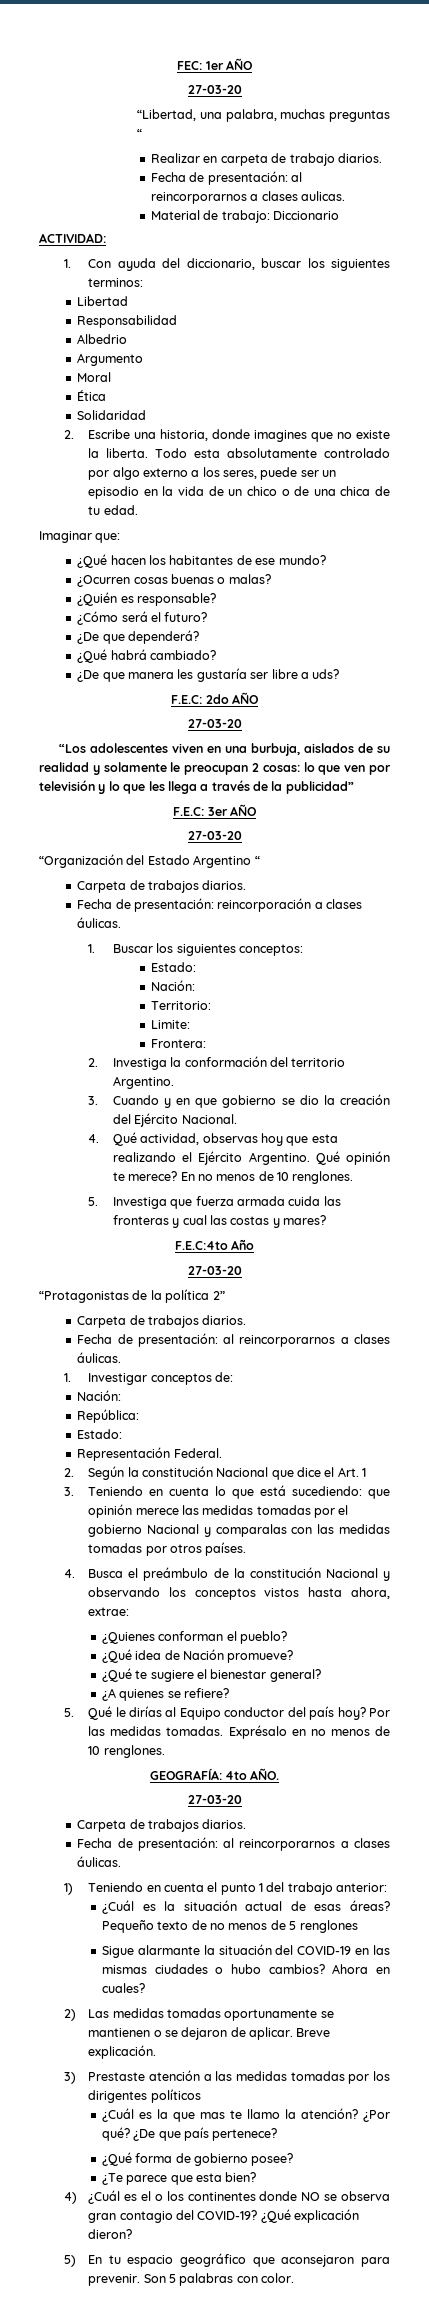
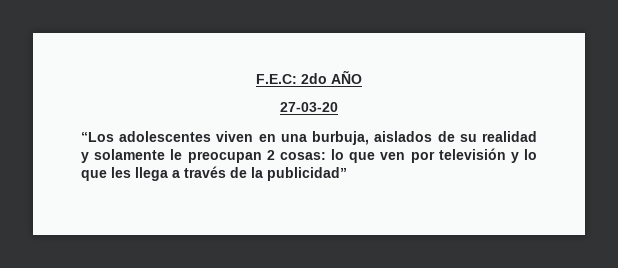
[177,58,252,70] [187,85,242,94] [137,109,390,122] [137,129,143,138] [151,153,382,166] [151,171,303,185] [151,191,346,204] [151,210,340,223] [39,233,106,243] [63,258,390,271] [88,278,144,287] [77,296,129,306] [77,315,178,328] [77,334,128,344] [77,353,144,366] [77,372,112,382] [77,390,107,401] [77,410,147,420] [63,429,391,442] [88,448,390,458] [88,467,337,480] [88,486,390,499] [88,505,138,515] [39,531,121,543] [77,554,326,568] [77,574,271,587] [77,592,217,606] [77,611,208,625] [77,630,200,644] [77,649,217,663] [77,668,340,682] FEC: 1er AÑO // 27-03-20 // “Libertad, una palabra, muchas preguntas “ // Realizar en carpeta de trabajo diarios. // Fecha de presentación: al reincorporarnos a clases aulicas. // Material de trabajo: Diccionario // ACTIVIDAD: // 1. Con ayuda del diccionario, buscar los siguientes terminos: // Libertad // Responsabilidad // Albedrio // Argumento // Moral // Ética // Solidaridad // 2. Escribe una historia, donde imagines que no existe la liberta. Todo esta absolutamente controlado por algo externo a los seres, puede ser un episodio en la vida de un chico o de una chica de tu edad. // Imaginar que: // ¿Qué hacen los habitantes de ese mundo? // ¿Ocurren cosas buenas o malas? // ¿Quién es responsable? // ¿Cómo será el futuro? // ¿De que dependerá? // ¿Qué habrá cambiado? // ¿De que manera les gustaría ser libre a uds? // -> (256, 79) none
[173,804,256,816] [187,831,242,840] [39,854,260,868] [77,880,247,893] [77,898,363,912] [77,917,122,928] [88,943,303,956] [151,962,197,972] [151,980,196,991] [151,1001,212,1010] [151,1020,191,1029] [151,1039,207,1048] [88,1056,346,1070] [112,1076,174,1089] [88,1094,391,1108] [112,1113,237,1127] [88,1132,338,1146] [112,1151,390,1165] [112,1171,354,1184] [88,1196,341,1209] [112,1215,327,1228] [174,1239,255,1250] [187,1266,242,1275] [39,1289,225,1303] [77,1315,247,1328] [77,1333,390,1347] [77,1352,122,1363] [63,1372,233,1385] [77,1390,122,1401] [77,1409,140,1423] [77,1429,123,1439] [77,1447,222,1461] [63,1466,367,1480] [63,1485,390,1499] [88,1504,349,1518] [88,1524,391,1537] [88,1542,247,1556] [63,1567,390,1581] [88,1587,390,1600] [88,1607,130,1616] [101,1631,288,1644] [101,1649,294,1663] [101,1668,321,1682] [101,1688,230,1701] [63,1706,391,1720] [88,1725,390,1739] [88,1745,165,1758] [149,1768,280,1780] [187,1795,242,1804] [77,1819,247,1832] [77,1837,390,1851] [77,1856,122,1867] [63,1882,388,1895] [101,1900,390,1914] [101,1920,358,1933] [101,1944,390,1958] [101,1964,391,1974] [101,1983,145,1993] [63,2008,334,2021] [88,2027,331,2040] [88,2045,157,2059] [63,2070,391,2084] [88,2089,201,2103] [101,2108,390,2122] [101,2127,278,2141] [101,2152,294,2166] [101,2172,257,2185] [63,2190,391,2204] [88,2209,360,2223] [88,2229,133,2239] [63,2253,391,2267] [88,2273,295,2286] // F.E.C: 3er AÑO // 27-03-20 // “Organización del Estado Argentino “ // Carpeta de trabajos diarios. // Fecha de presentación: reincorporación a clases áulicas. // 1. Buscar los siguientes conceptos: // Estado: // Nación: // Territorio: // Limite: // Frontera: // 2. Investiga la conformación del territorio Argentino. // 3. Cuando y en que gobierno se dio la creación del Ejército Nacional. // 4. Qué actividad, observas hoy que esta realizando el Ejército Argentino. Qué opinión te merece? En no menos de 10 renglones. // 5. Investiga que fuerza armada cuida las fronteras y cual las costas y mares? // F.E.C:4to Año // 27-03-20 // “Protagonistas de la política 2” // Carpeta de trabajos diarios. // Fecha de presentación: al reincorporarnos a clases áulicas. // 1. Investigar conceptos de: // Nación: // República: // Estado: // Representación Federal. // 2. Según la constitución Nacional que dice el Art. 1 // 3. Teniendo en cuenta lo que está sucediendo: que opinión merece las medidas tomadas por el gobierno Nacional y comparalas con las medidas tomadas por otros países. // 4. Busca el preámbulo de la constitución Nacional y observando los conceptos vistos hasta ahora, extrae: // ¿Quienes conforman el pueblo? // ¿Qué idea de Nación promueve? // ¿Qué te sugiere el bienestar general? // ¿A quienes se refiere? // 5. Qué le dirías al Equipo conductor del país hoy? Por las medidas tomadas. Exprésalo en no menos de 10 renglones. // GEOGRAFÍA: 4to AÑO. // 27-03-20 // Carpeta de trabajos diarios. // Fecha de presentación: al reincorporarnos a clases áulicas. // 1) Teniendo en cuenta el punto 1 del trabajo anterior: // ¿Cuál es la situación actual de esas áreas? Pequeño texto de no menos de 5 renglones // Sigue alarmante la situación del COVID-19 en las mismas ciudades o hubo cambios? Ahora en cuales? // 2) Las medidas tomadas oportunamente se mantienen o se dejaron de aplicar. Breve explicación. // 3) Prestaste atención a las medidas tomadas por los dirigentes políticos // ¿Cuál es la que mas te llamo la atención? ¿Por qué? ¿De que país pertenece? // ¿Qué forma de gobierno posee? // ¿Te parece que esta bien? // 4) ¿Cuál es el o los continentes donde NO se observa gran contagio del COVID-19? ¿Qué explicación dieron? // 5) En tu espacio geográfico que aconsejaron para prevenir. Son 5 palabras con color. -> (347, 174) none

